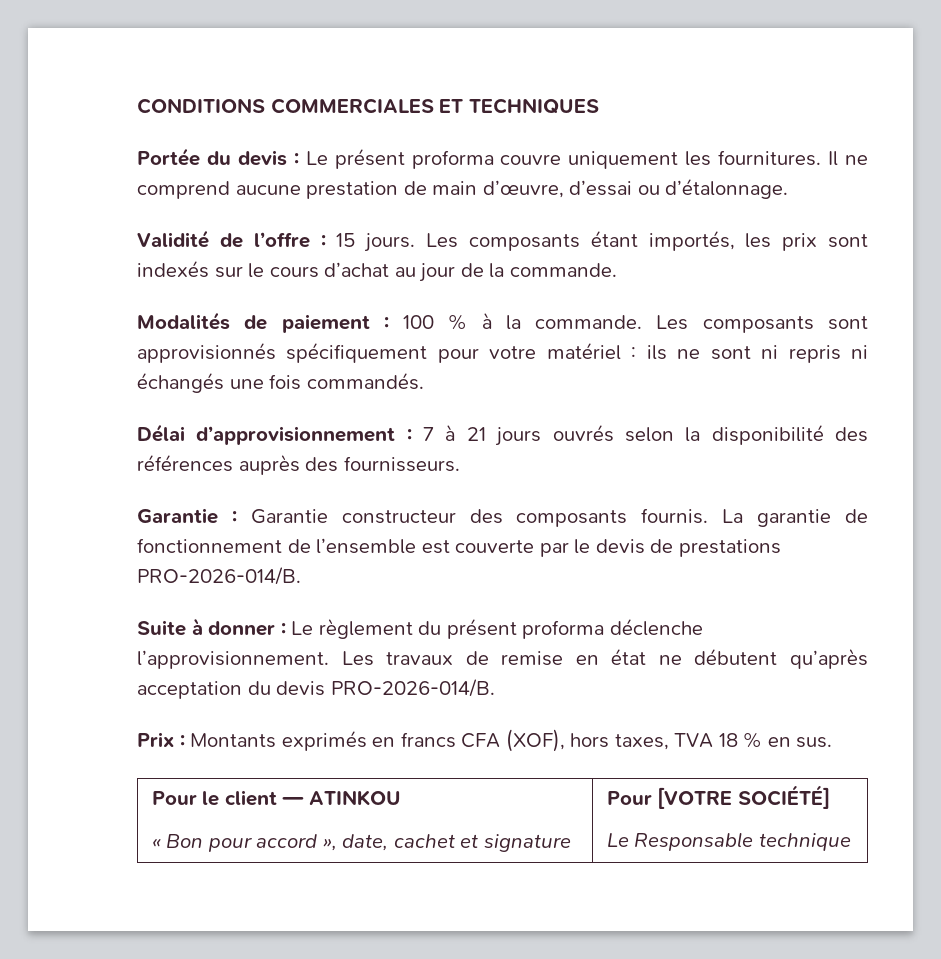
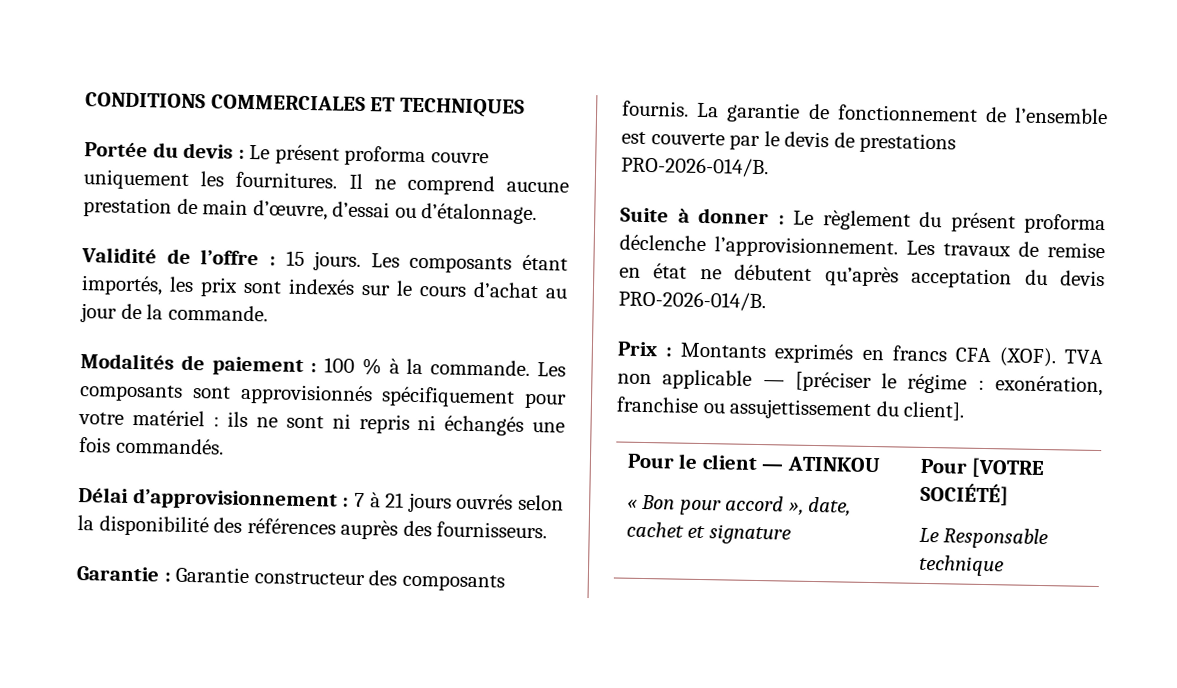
[505,729,833,752] (XOF), hors taxes, TVA 18 % en sus. -> [998,347,1103,368] [617,369,1103,397] [616,396,966,421] (XOF). TVA non applicable — [préciser le régime : exonération, franchise ou assujettissement du client].

